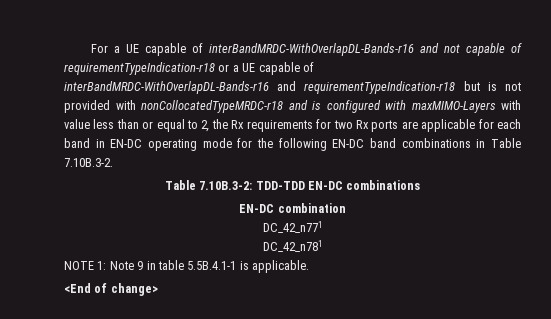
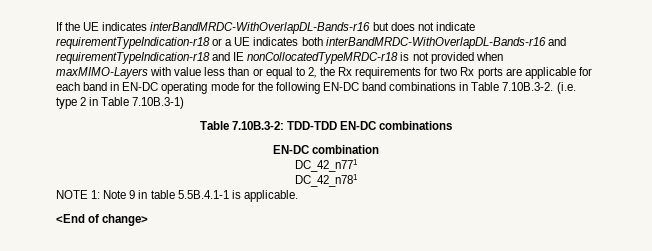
[90,43,522,56] For a UE capable of interBandMRDC-WithOverlapDL-Bands-r16 and not capable of -> [56,22,475,34] If the UE indicates interBandMRDC-WithOverlapDL-Bands-r16 but does not indicate
[258,62,314,75] capable of -> [253,37,323,46] indicates both
[463,81,521,91] [64,100,406,113] but is not provided with nonCollocatedTypeMRDC-r18 and is configured with -> [212,52,503,64] and IE nonCollocatedTypeMRDC-r18 is not provided when
(113, 162) none -> [556,82,576,94] [56,97,185,109] (i.e. type 2 in Table 7.10B.3-1)

